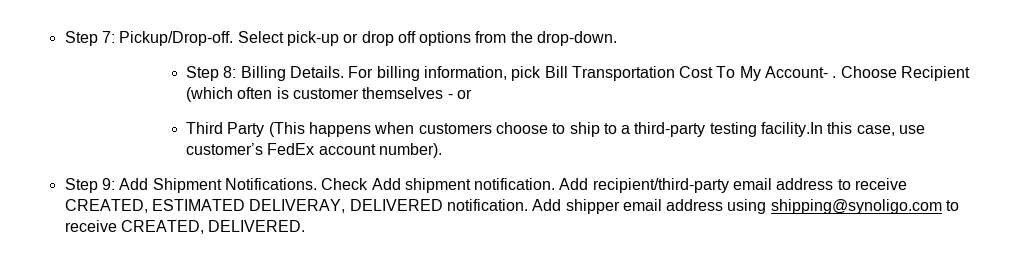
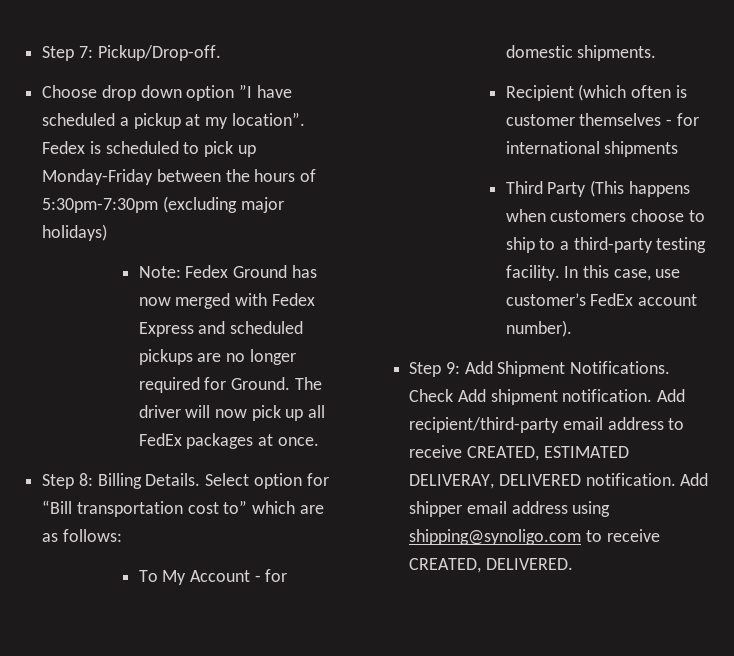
[237,31,618,46] [185,66,897,81] Select pick-up or drop off options from the drop-down. // Step 8: Billing Details. For billing information, pick Bill Transportation Cost To My Account- . Choose -> [42,84,292,101] [42,112,305,129] [42,141,256,157] [42,169,317,185] [42,196,284,213] [42,224,108,241] [138,265,317,278] [138,293,315,309] [138,321,303,337] [138,349,296,365] [138,377,322,393] [138,405,326,421] [138,433,319,449] [42,473,329,489] [42,500,324,517] [42,529,122,542] [138,569,288,585] [505,45,657,61] // Choose drop down option ”I have scheduled a pickup at my location”. Fedex is scheduled to pick up Monday-Friday between the hours of 5:30pm-7:30pm (excluding major holidays) // Note: Fedex Ground has now merged with Fedex Express and scheduled pickups are no longer required for Ground. The driver will now pick up all FedEx packages at once. // Step 8: Billing Details. Select option for “Bill transportation cost to” which are as follows: // To My Account - for domestic shipments. //
[456,89,472,99] or -> [676,113,699,126] [505,141,679,157] for international shipments
[761,122,824,137] facility.In -> [505,265,579,281] facility. In

